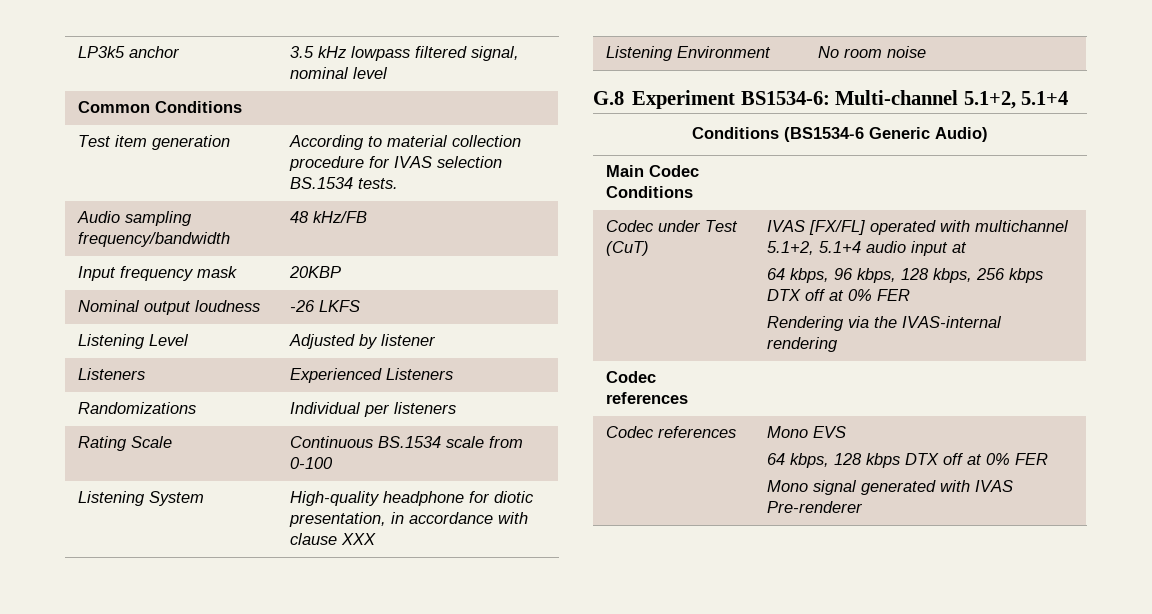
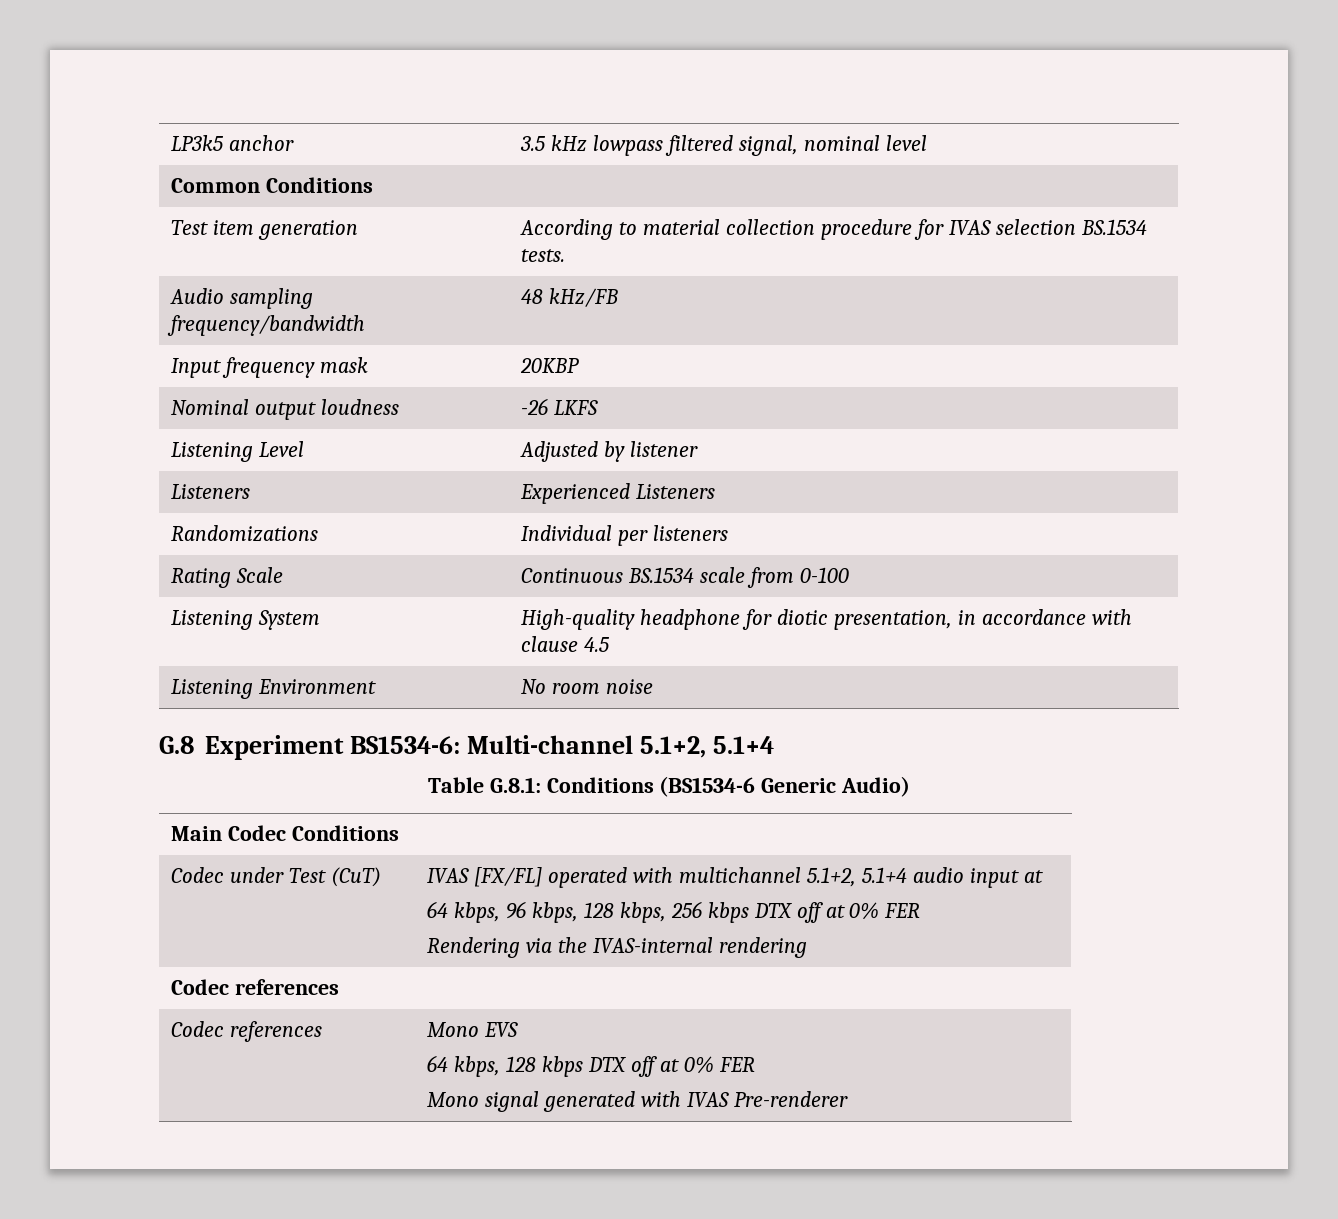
[340,533,376,545] XXX -> [584,637,611,652] 4.5
(1069, 98) none -> [427,777,541,793] Table G.8.1:

